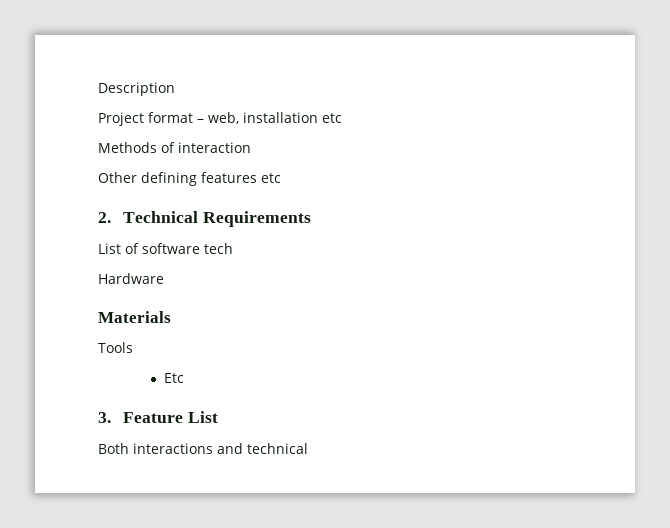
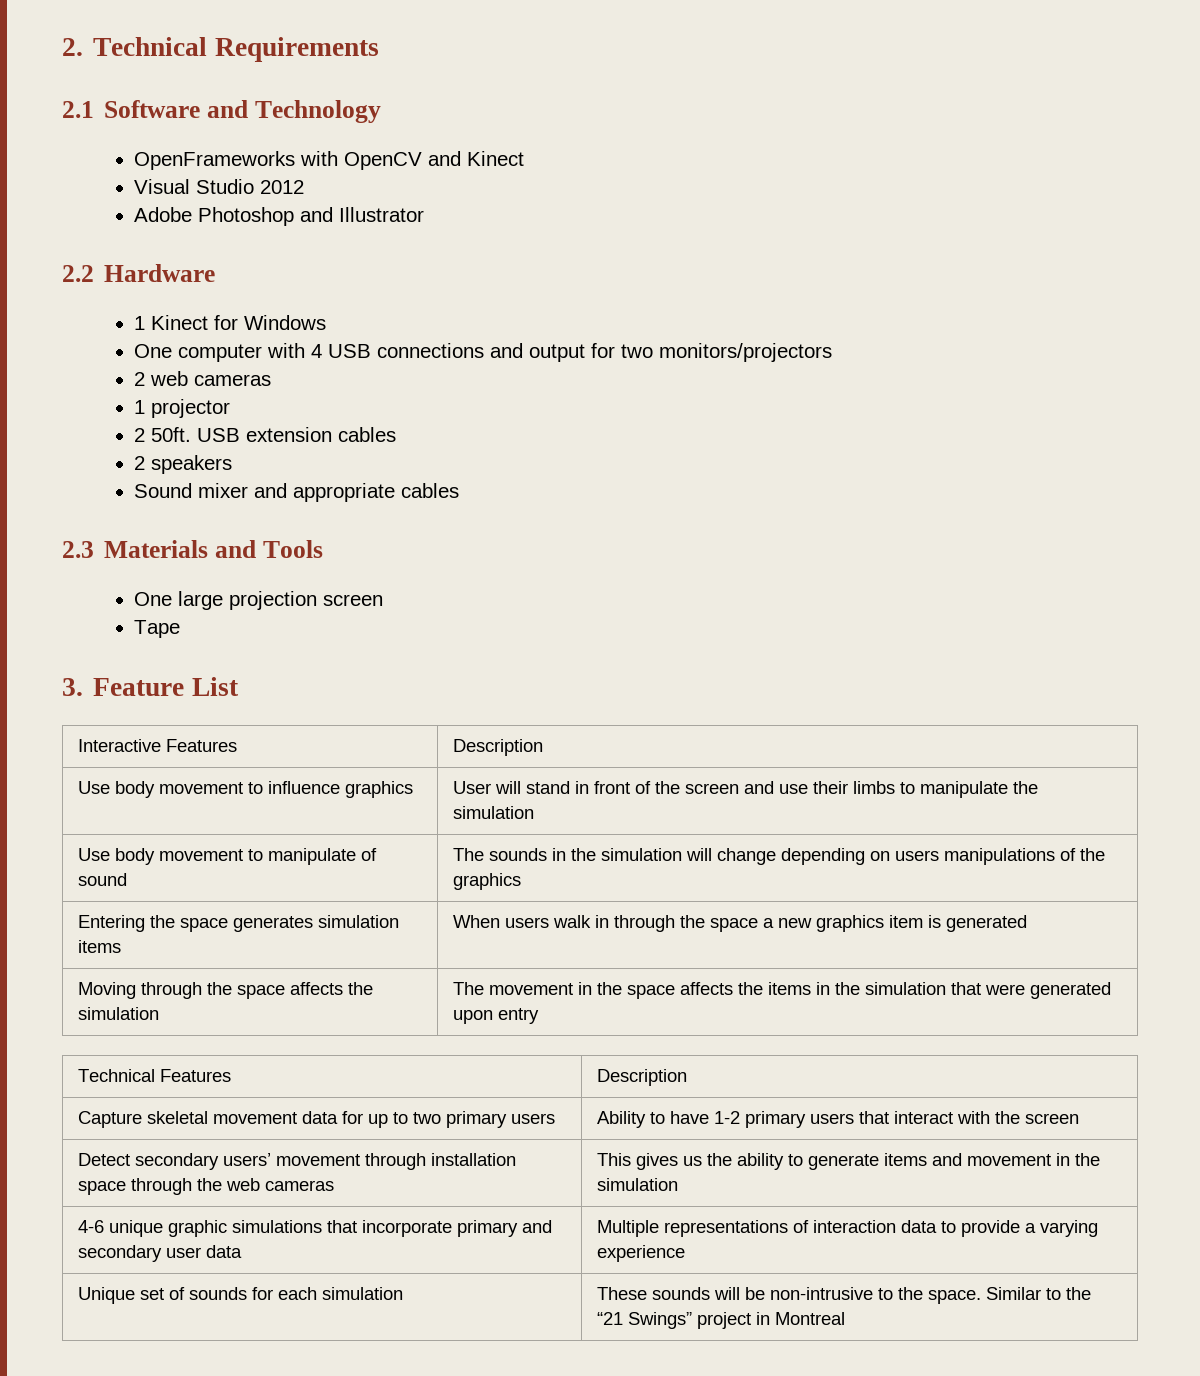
[98,82,175,96] [98,112,342,126] [98,142,251,153] [98,172,281,186] [98,211,312,227] [98,243,233,254] [98,273,164,284] Description // Project format – web, installation etc // Methods of interaction // Other defining features etc // 2. Technical Requirements // List of software tech // Hardware // -> [62,37,379,62] [62,100,382,123] [134,151,525,170] [134,179,305,194] [134,207,425,226] [62,264,216,282] [134,315,327,330] [134,343,833,362] [134,371,272,386] [134,399,231,418] [134,427,397,442] [134,455,233,474] [134,483,460,502] [62,541,94,558] 2. Technical Requirements // 2.1 Software and Technology // OpenFrameworks with OpenCV and Kinect // Visual Studio 2012 // Adobe Photoshop and Illustrator // 2.2 Hardware // 1 Kinect for Windows // One computer with 4 USB connections and output for two monitors/projectors // 2 web cameras // 1 projector // 2 50ft. USB extension cables // 2 speakers // Sound mixer and appropriate cables // 2.3
(171, 317) // -> [215,540,257,558] and
[164,373,185,383] [98,411,219,423] [98,443,308,454] Etc // 3. Feature List // Both interactions and technical -> [134,591,384,610] [134,620,181,638] [62,677,239,696] [78,739,238,752] [453,739,544,756] [78,781,414,798] [453,781,1039,798] [453,806,535,819] [78,848,378,865] [78,873,128,886] [453,848,1106,865] [453,873,522,890] [78,915,400,932] [78,940,122,953] [453,915,1028,932] [78,982,374,999] [78,1007,160,1020] [453,982,1112,999] [453,1008,540,1024] [78,1069,232,1082] [597,1069,688,1086] [78,1111,556,1128] [597,1111,1080,1128] [78,1153,517,1170] [78,1178,335,1195] [597,1153,1101,1170] [597,1178,679,1191] [78,1220,553,1237] [78,1245,243,1262] [597,1220,1099,1237] [597,1245,686,1262] [78,1287,404,1304] [597,1287,1092,1304] [597,1312,846,1329] One large projection screen // Tape // 3. Feature List // Interactive Features | Description // Use body movement to influence graphics | User will stand in front of the screen and use their limbs to manipulate the simulation // Use body movement to manipulate of sound | The sounds in the simulation will change depending on users manipulations of the graphics // Entering the space generates simulation items | When users walk in through the space a new graphics item is generated // Moving through the space affects the simulation | The movement in the space affects the items in the simulation that were generated upon entry // Technical Features | Description // Capture skeletal movement data for up to two primary users | Ability to have 1-2 primary users that interact with the screen // Detect secondary users’ movement through installation space through the web cameras | This gives us the ability to generate items and movement in the simulation // 4-6 unique graphic simulations that incorporate primary and secondary user data | Multiple representations of interaction data to provide a varying experience // Unique set of sounds for each simulation | These sounds will be non-intrusive to the space. Similar to the “21 Swings” project in Montreal

